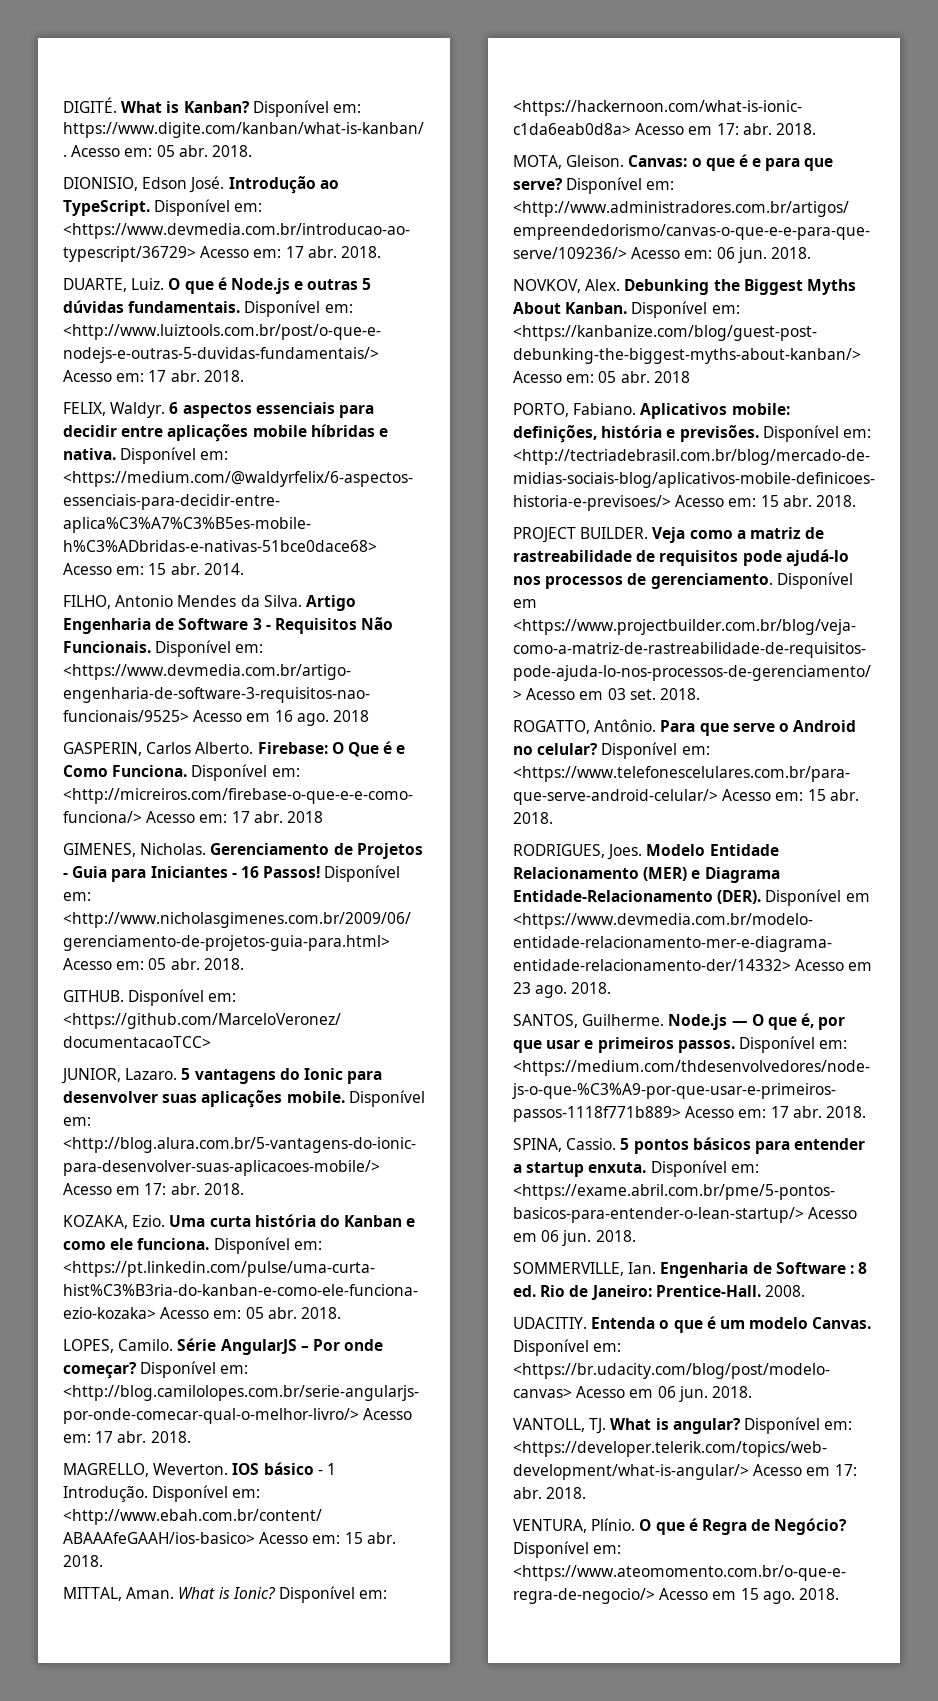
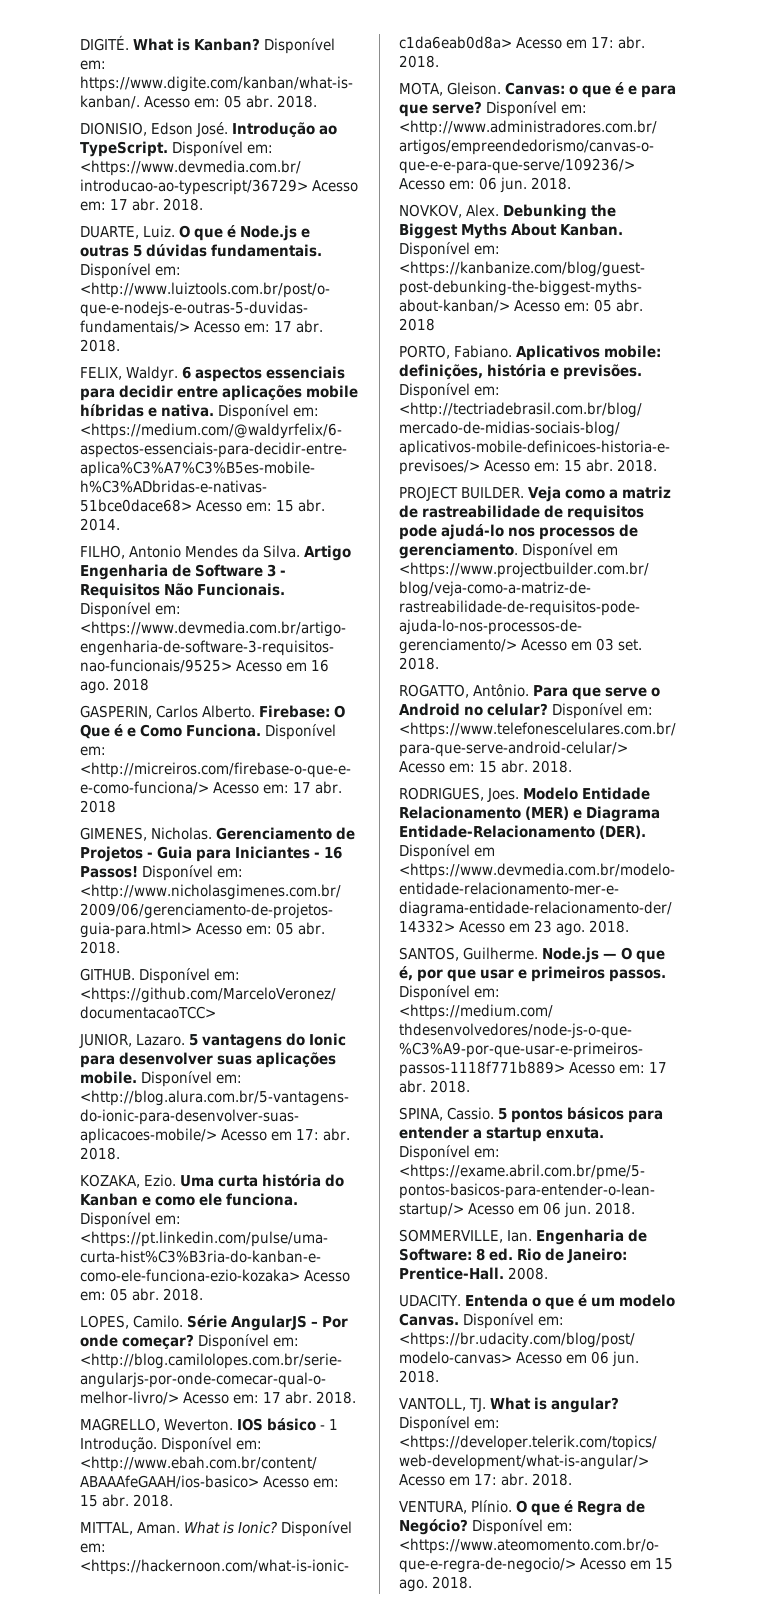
[775,1262,854,1274] Software : -> [399,1248,472,1261] Software:
[513,1317,587,1329] UDACITIY. -> [399,1294,461,1307] UDACITY.

